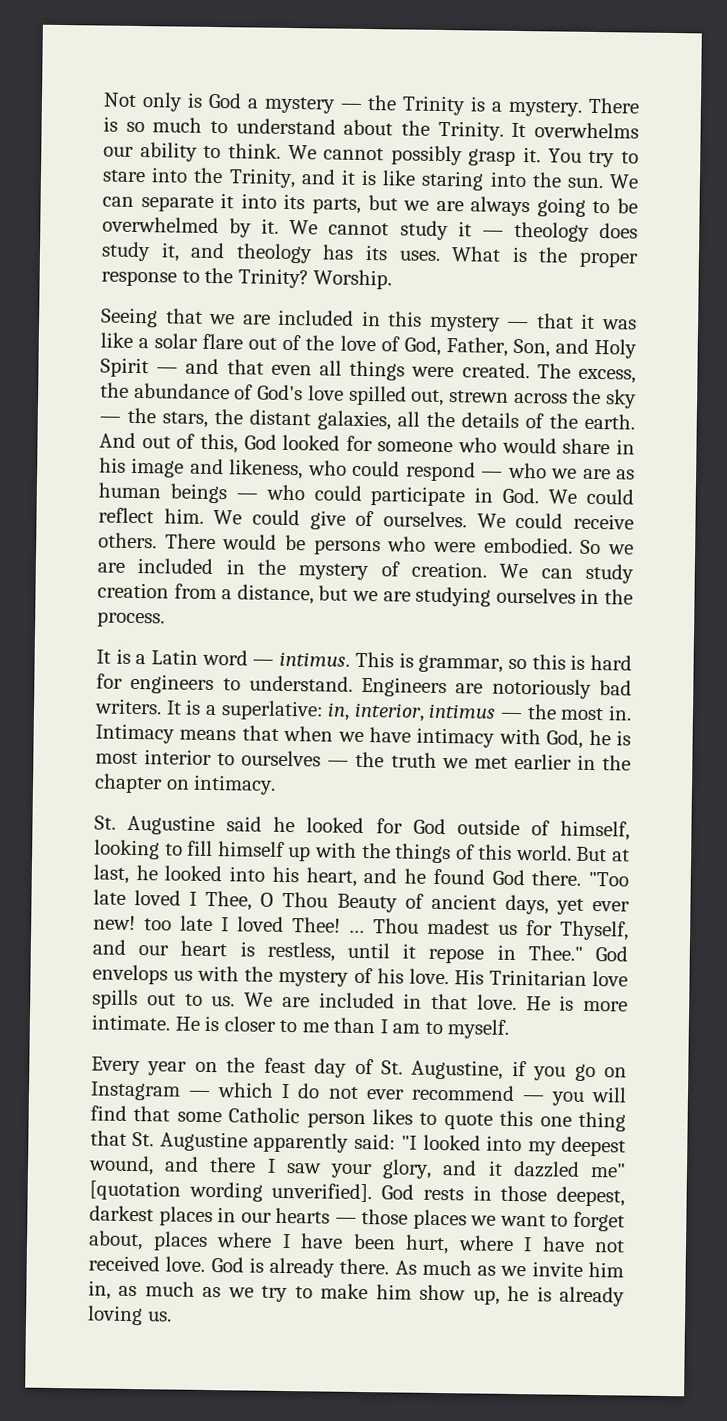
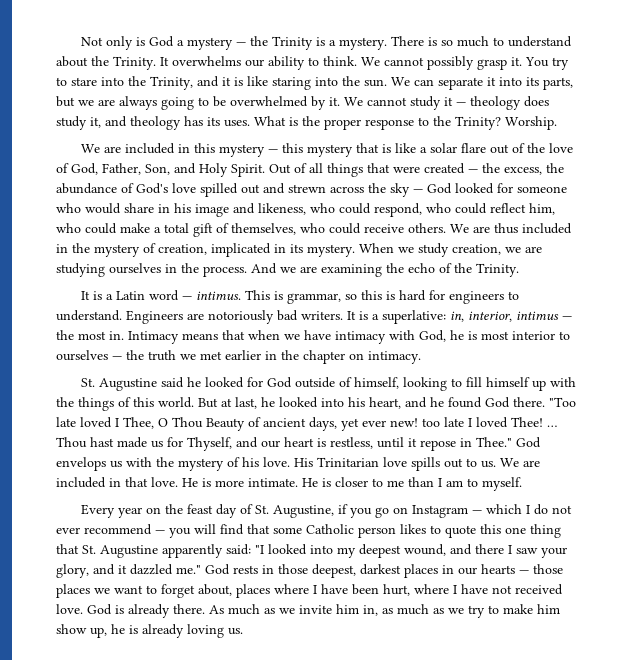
[101,307,236,328] Seeing that we -> [80,144,100,153] We
[536,313,638,330] that it was -> [281,143,391,157] this mystery that is
[100,357,571,381] Spirit — and that even all things were created. The -> [231,163,500,177] Spirit. Out of all things that were created — the
[410,389,445,407] out, -> [241,183,285,194] out and
[127,407,635,431] [99,432,238,454] the stars, the distant galaxies, all the details of the earth. And out of this, -> (423, 191) none
[405,461,635,482] [98,482,635,507] [98,507,634,530] [98,532,634,556] [97,562,125,573] respond — who we are as human beings — who could participate in God. We could reflect him. We could give of ourselves. We could receive others. There would be persons who were embodied. So we are -> [374,203,555,217] [56,223,518,237] respond, who could reflect him, who could make a total gift of themselves, who could receive others. We are thus
[411,561,634,584] [97,582,349,605] creation. We can study creation from a distance, but -> [158,243,501,257] creation, implicated in its mystery. When we study creation,
(165, 619) none -> [251,263,519,277] And we are examining the echo of the Trinity.
[427,918,491,935] madest -> [90,437,147,448] hast made
[590,1163,626,1178] [89,1180,373,1203] me" [quotation wording unverified]. -> [176,565,201,574] me."

